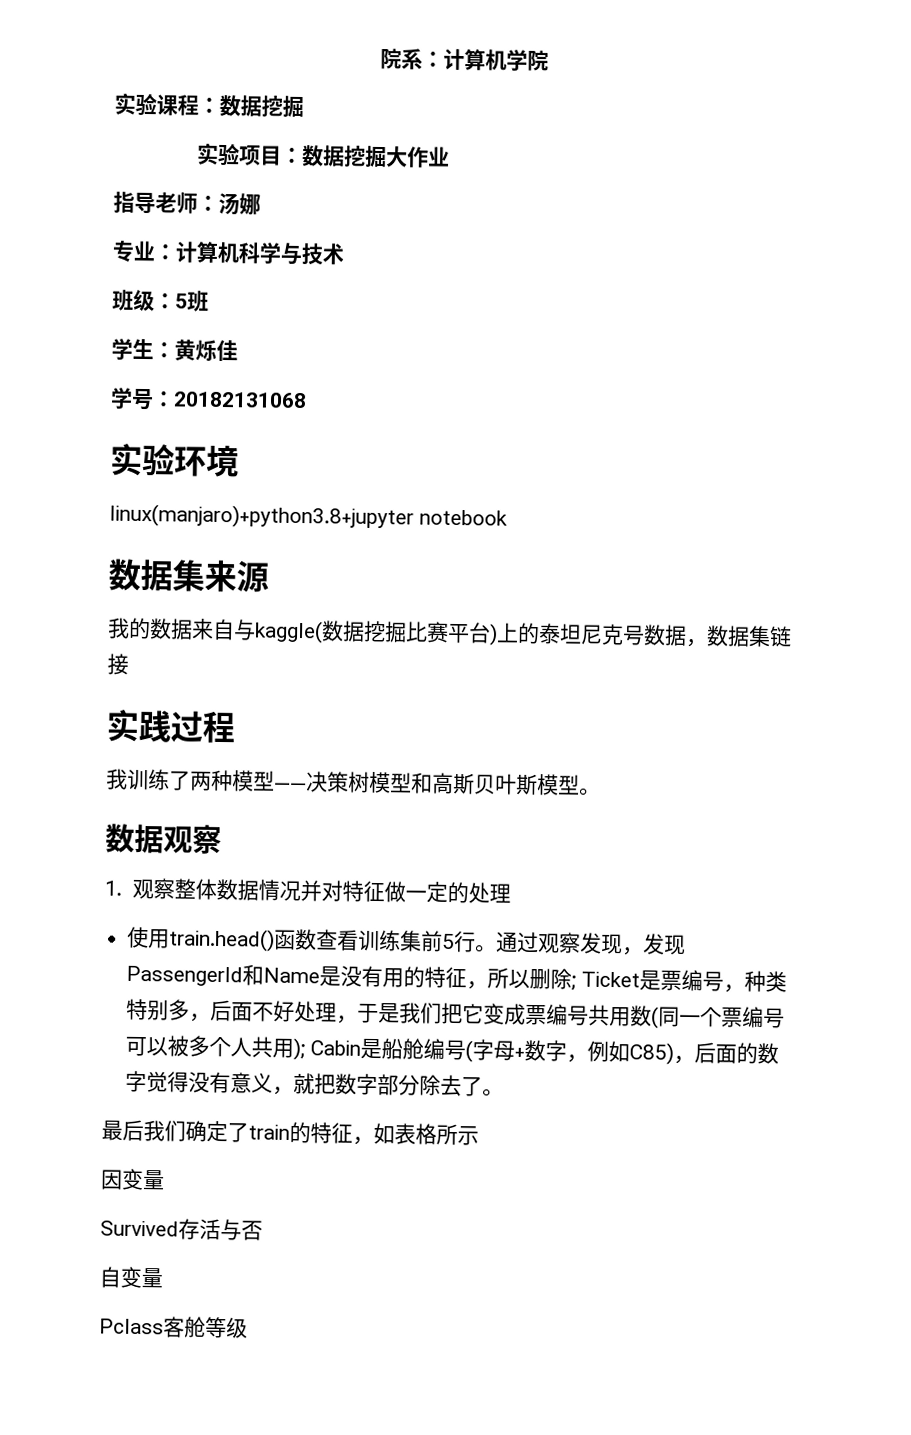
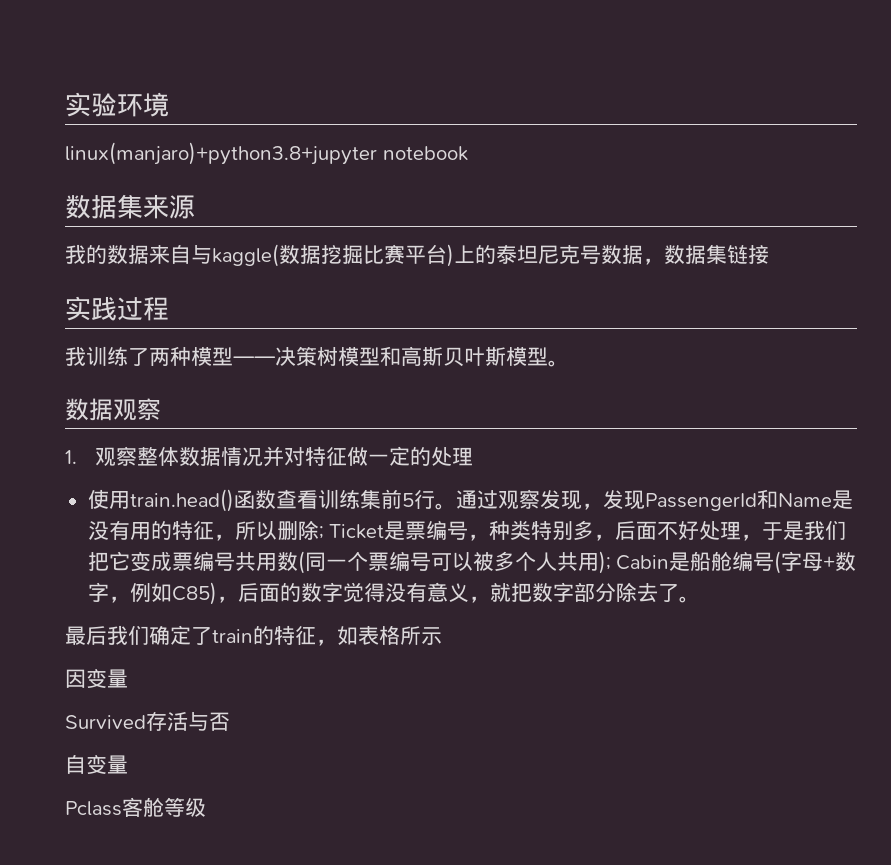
[379,47,549,72] [114,92,304,118] [197,142,451,168] [113,191,261,216] [112,240,345,266] [112,289,209,312] [111,338,238,362] [110,387,307,411] 院系：计算机学院 // 实验课程：数据挖掘 // 实验项目：数据挖掘大作业 // 指导老师：汤娜 // 专业：计算机科学与技术 // 班级：5班 // 学生：黄烁佳 // 学号：20182131068 // -> (65, 104) none

